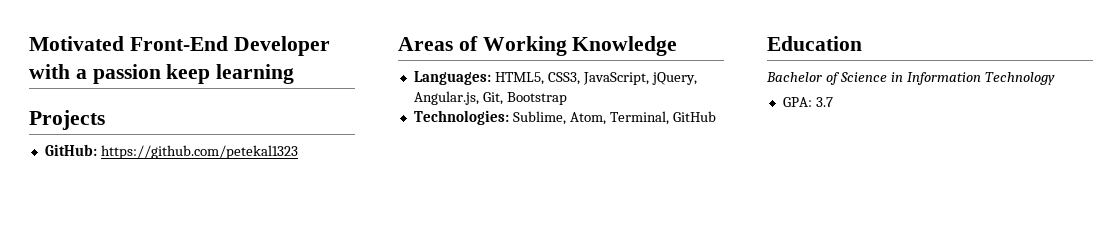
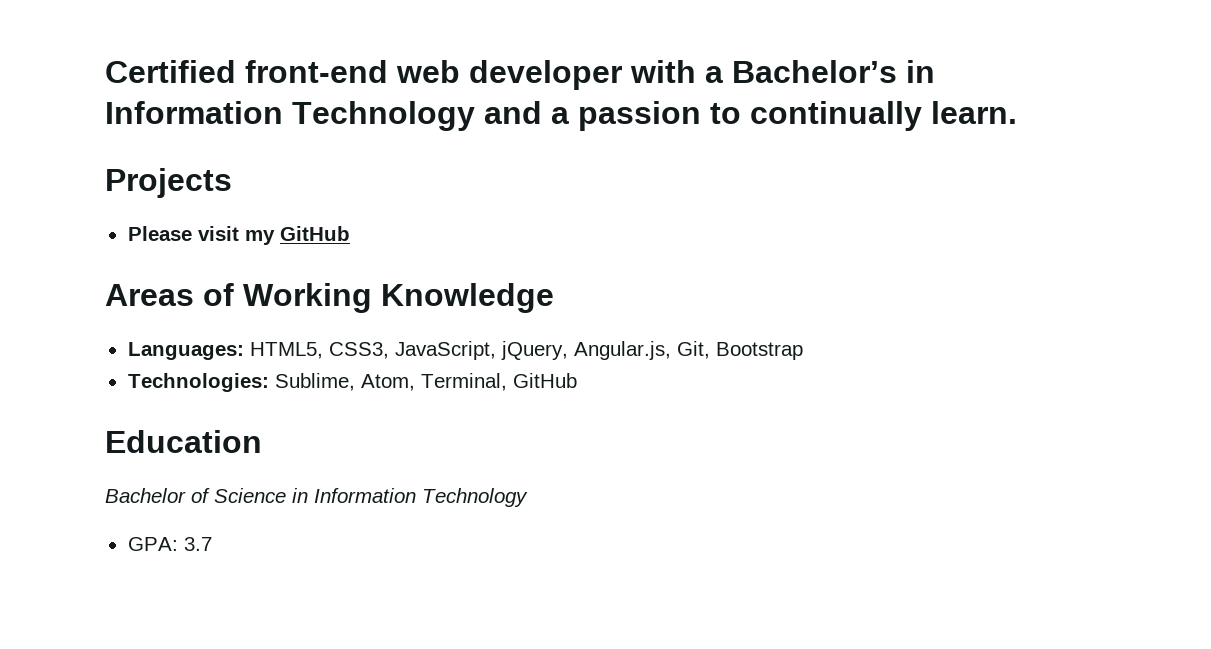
[29,36,330,56] [29,64,295,84] [29,110,105,130] [44,144,298,159] Motivated Front-End Developer with a passion keep learning // Projects // GitHub: https://github.com/petekal1323 -> [105,60,935,90] [105,101,1017,131] [105,168,232,198] [127,226,350,245] Certified front-end web developer with a Bachelor’s in Information Technology and a passion to continually learn. // Projects // Please visit my GitHub

